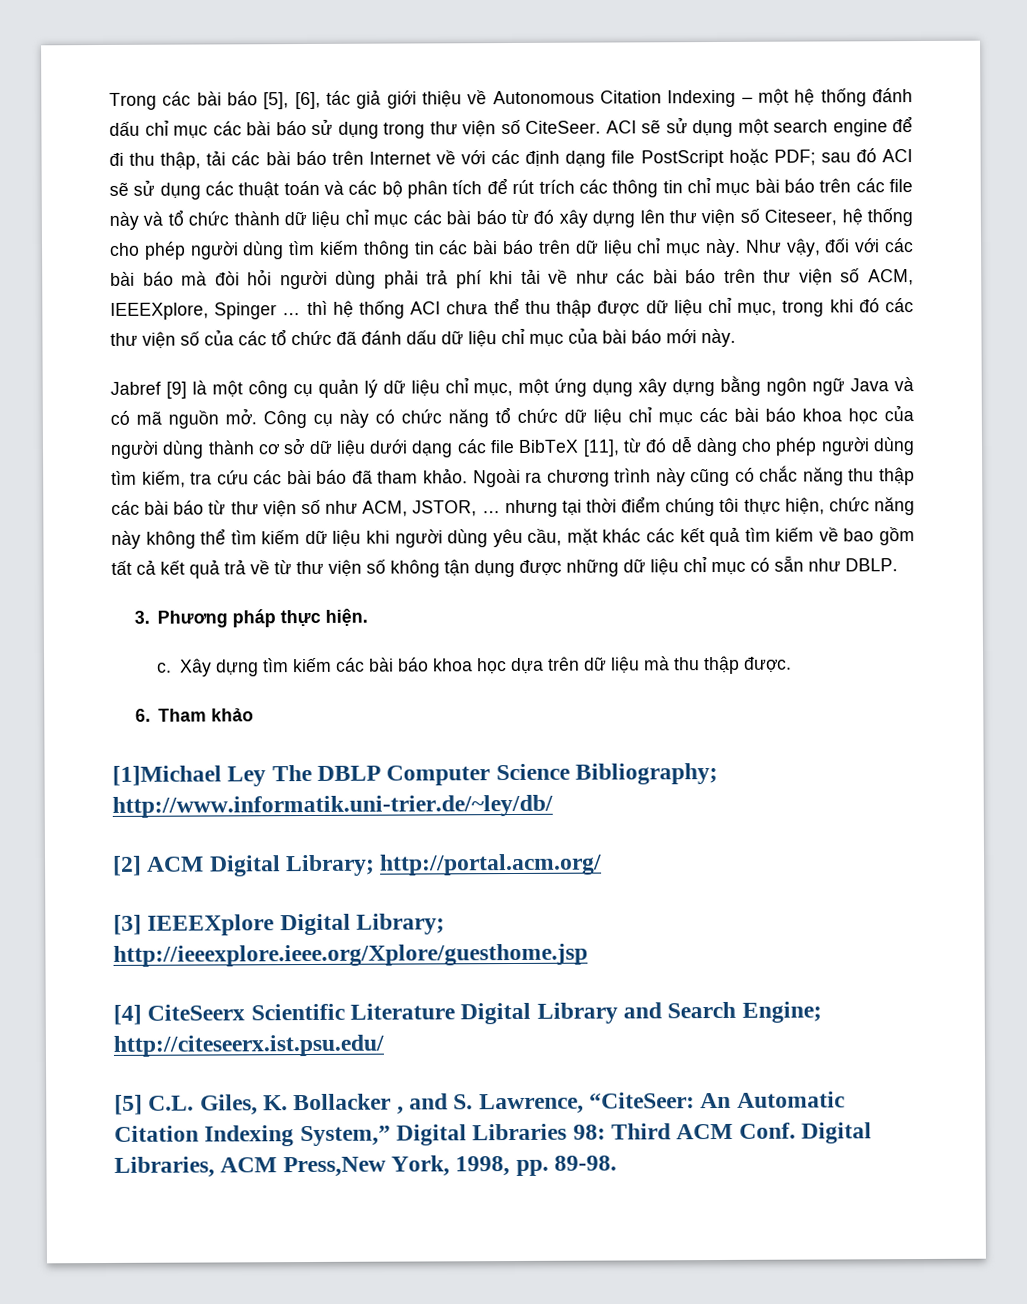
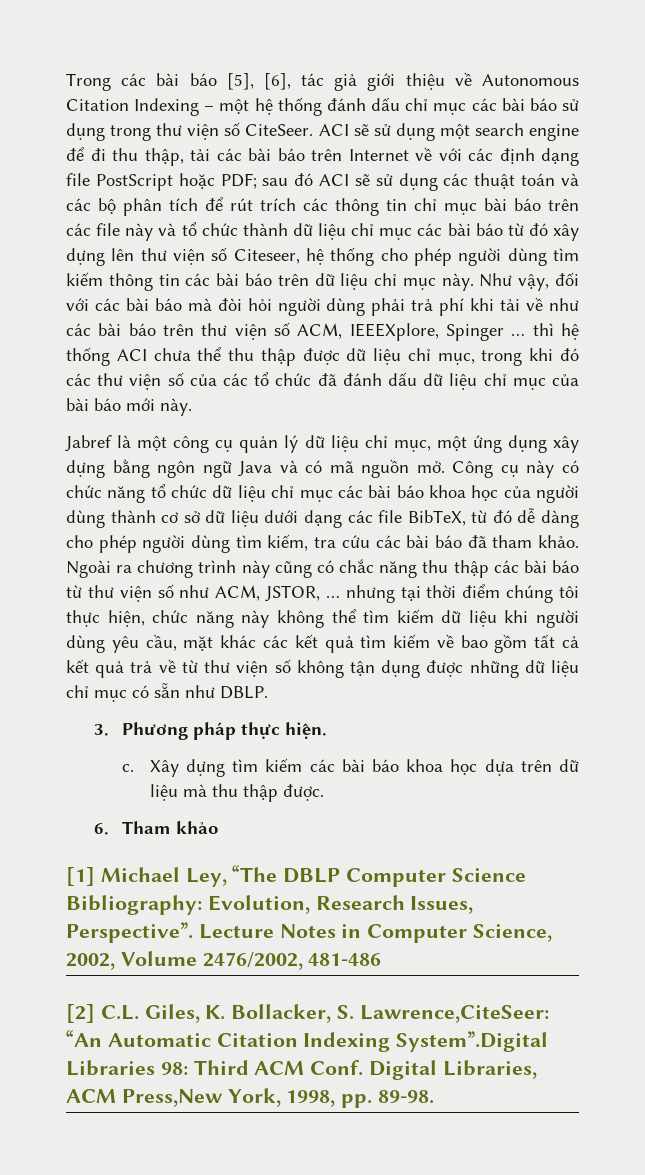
[165,381,187,399] [9] -> (112, 443) none
[518,439,620,457] BibTeX [11], -> [407,510,466,526] BibTeX,
[112,762,719,787] [112,794,553,818] [112,853,603,877] [113,913,446,936] [113,943,588,967] [113,1001,822,1025] [113,1034,384,1057] [114,1092,732,1116] [1]Michael Ley The DBLP Computer Science Bibliography; http://www.informatik.uni-trier.de/~ley/db/ // [2] ACM Digital Library; http://portal.acm.org/ // [3] IEEEXplore Digital Library; http://ieeexplore.ieee.org/Xplore/guesthome.jsp // [4] CiteSeerx Scientific Literature Digital Library and Search Engine; http://citeseerx.ist.psu.edu/ // [5] C.L. Giles, K. Bollacker , and S. Lawrence, “CiteSeer: An -> [66,865,526,887] [66,895,474,915] [66,922,553,943] [66,951,382,970] [66,1004,549,1023] [66,1030,102,1047] [1] Michael Ley, “The DBLP Computer Science Bibliography: Evolution, Research Issues, Perspective”. Lecture Notes in Computer Science, 2002, Volume 2476/2002, 481-486 // [2] C.L. Giles, K. Bollacker, S. Lawrence,CiteSeer: “An
[299,1124,468,1147] System,” Digital -> [396,1031,549,1052] System”.Digital

